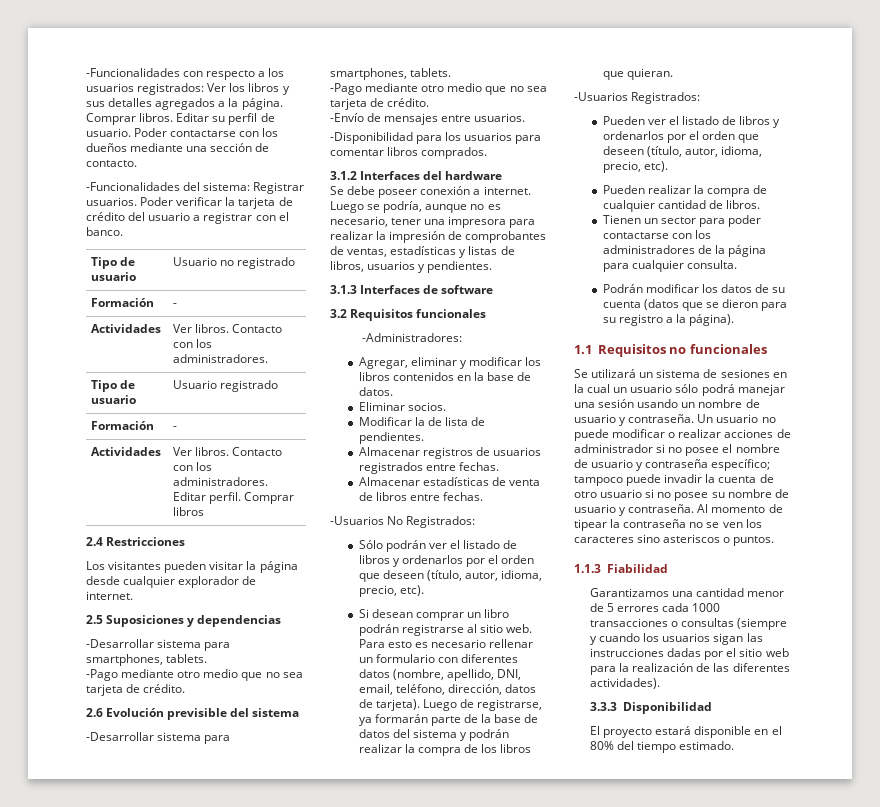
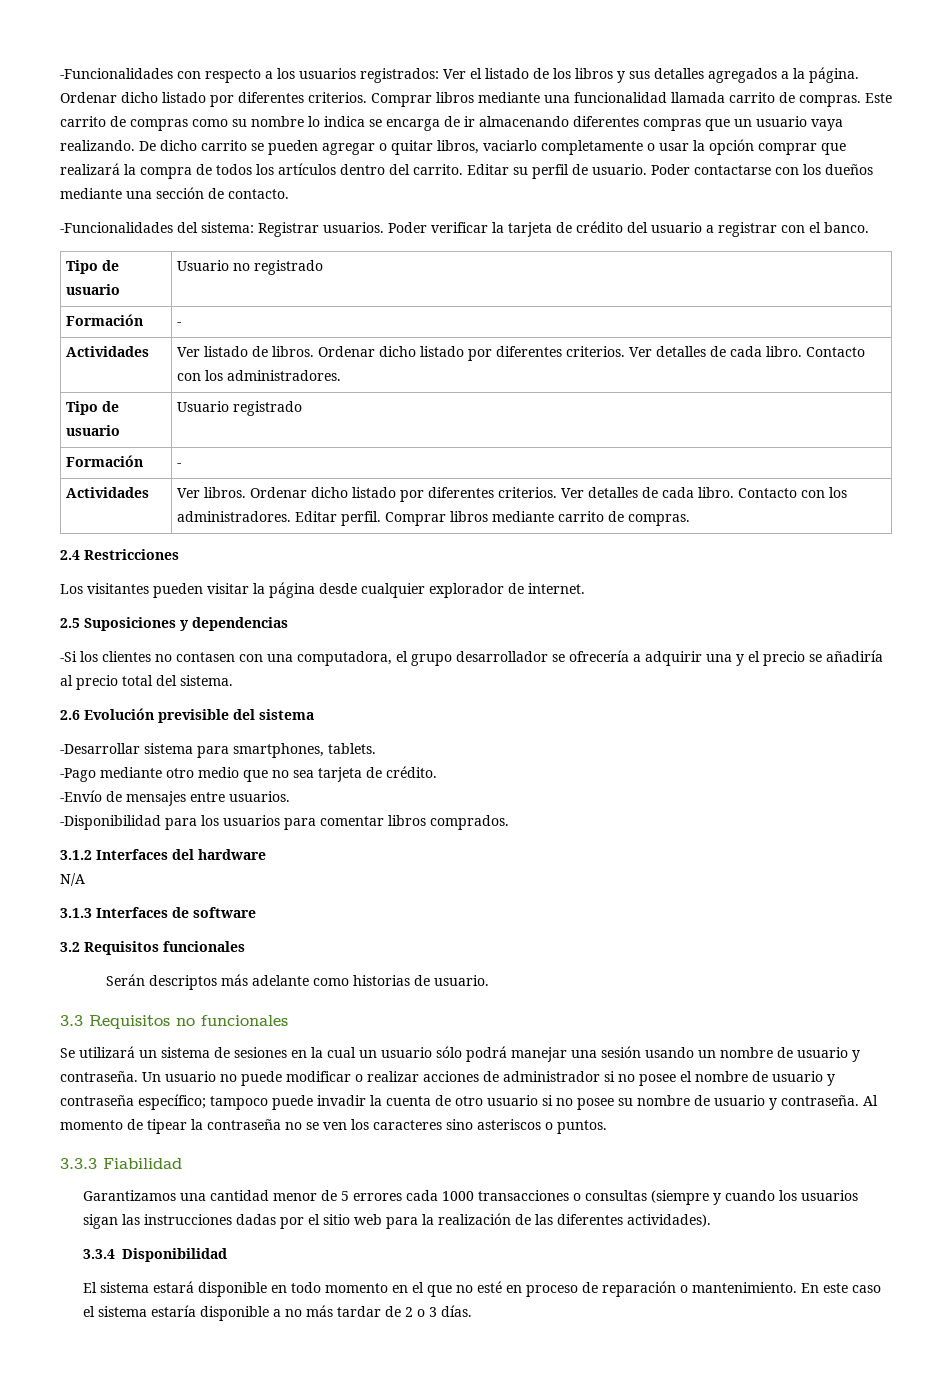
(227, 87) none -> [470,68,549,79] el listado de
[86,113,174,125] Comprar libros. -> [60,92,892,107] [60,116,843,131] [60,139,846,155] [60,163,463,179] Ordenar dicho listado por diferentes criterios. Comprar libros mediante una funcionalidad llamada carrito de compras. Este carrito de compras como su nombre lo indica se encarga de ir almacenando diferentes compras que un usuario vaya realizando. De dicho carrito se pueden agregar o quitar libros, vaciarlo completamente o usar la opción comprar que realizará la compra de todos los artículos dentro del carrito.
[194,324,229,333] libros. -> [203,346,802,361] listado de libros. Ordenar dicho listado por diferentes criterios. Ver detalles de cada libro.
(229, 451) none -> [249,487,734,502] Ordenar dicho listado por diferentes criterios. Ver detalles de cada libro.
(204, 511) none -> [491,511,690,526] mediante carrito de compras.
[86,639,231,651] [86,654,208,666] [86,669,303,681] [86,684,186,696] -Desarrollar sistema para smartphones, tablets. // -Pago mediante otro medio que no sea tarjeta de crédito. -> [60,650,883,666] [60,675,233,690] -Si los clientes no contasen con una computadora, el grupo desarrollador se ofrecería a adquirir una y el precio se añadiría al precio total del sistema.
[330,186,531,198] [330,201,501,213] [330,216,536,228] [330,231,547,243] [330,246,515,258] [330,261,493,273] Se debe poseer conexión a internet. Luego se podría, aunque no es necesario, tener una impresora para realizar la impresión de comprobantes de ventas, estadísticas y listas de libros, usuarios y pendientes. -> [60,873,85,886] N/A
[361,333,462,342] [358,357,542,369] [358,372,532,381] [358,387,393,396] [358,402,446,411] [358,417,486,426] [358,432,424,444] [358,447,541,459] [358,462,499,474] [358,477,540,486] [358,492,483,501] [330,516,476,528] [358,540,518,552] [358,555,535,567] [358,570,543,582] [358,585,424,597] [358,609,510,621] [358,624,533,636] [358,639,534,648] [358,654,518,663] [358,669,521,681] [358,684,536,695] [358,699,543,711] [358,714,539,726] [358,729,510,741] [358,744,532,756] [602,68,673,80] [574,92,701,104] [602,116,781,128] [602,131,760,143] [602,146,762,157] [602,161,668,173] [602,185,768,197] [602,200,760,212] [602,215,762,227] [602,230,711,239] [602,245,766,257] [602,260,737,272] [602,284,786,293] [602,299,788,311] [602,314,735,326] [574,345,592,354] -Administradores: // Agregar, eliminar y modificar los libros contenidos en la base de datos. // Eliminar socios. // Modificar la de lista de pendientes. // Almacenar registros de usuarios registrados entre fechas. // Almacenar estadísticas de venta de libros entre fechas. // -Usuarios No Registrados: // Sólo podrán ver el listado de libros y ordenarlos por el orden que deseen (título, autor, idioma, precio, etc). // Si desean comprar un libro podrán registrarse al sitio web. Para esto es necesario rellenar un formulario con diferentes datos (nombre, apellido, DNI, email, teléfono, dirección, datos de tarjeta). Luego de registrarse, ya formarán parte de la base de datos del sistema y podrán realizar la compra de los libros que quieran. // -Usuarios Registrados: // Pueden ver el listado de libros y ordenarlos por el orden que deseen (título, autor, idioma, precio, etc). // Pueden realizar la compra de cualquier cantidad de libros. // Tienen un sector para poder contactarse con los administradores de la página para cualquier consulta. // Podrán modificar los datos de su cuenta (datos que se dieron para su registro a la página). // 1.1 -> [106,974,490,990] [60,1015,83,1026] Serán descriptos más adelante como historias de usuario. // 3.3
[574,564,601,573] 1.1.3 -> [60,1158,97,1169] 3.3.3
[589,702,617,711] 3.3.3 -> [83,1249,116,1259] 3.3.4
[603,728,653,738] proyecto -> [100,1282,150,1293] sistema
[771,726,782,735] [589,741,735,753] el 80% del tiempo estimado. -> [291,1281,882,1297] [83,1305,473,1321] todo momento en el que no esté en proceso de reparación o mantenimiento. En este caso el sistema estaría disponible a no más tardar de 2 o 3 días.

